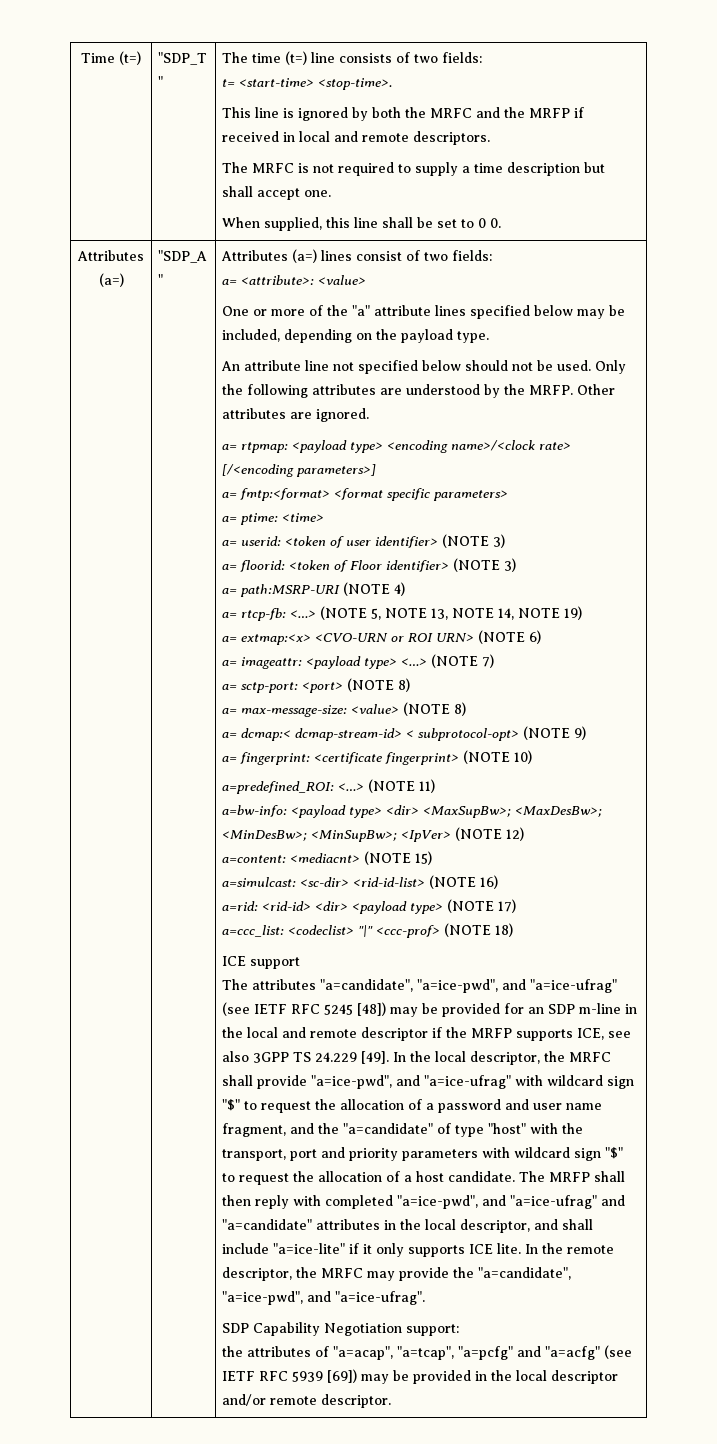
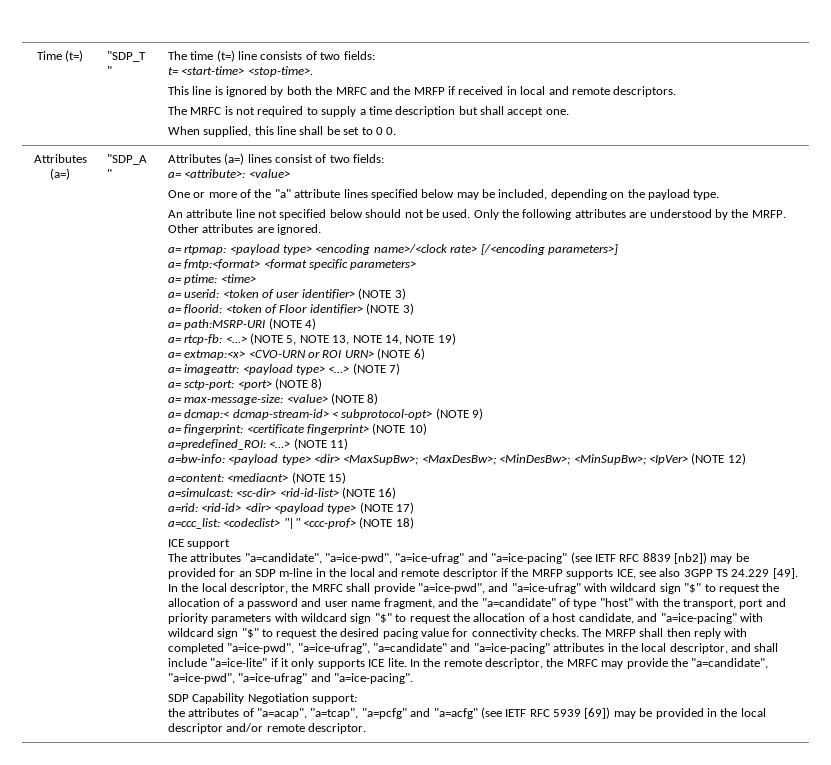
[502,979,618,993] [222,1002,387,1016] and "a=ice-ufrag" (see IETF RFC 5245 [48]) -> [395,552,708,564] "a=ice-ufrag" and "a=ice-pacing" (see IETF RFC 8839 [nb2])
[448,1171,516,1182] candidate. -> [578,613,763,624] [167,628,580,639] candidate, and "a=ice-pacing" with wildcard sign "$" to request the desired pacing value for connectivity checks.
[482,1195,626,1209] [222,1219,313,1230] and "a=ice-ufrag" and "a=candidate" -> [297,643,550,654] "a=ice-ufrag", "a=candidate" and "a=ice-pacing"
[307,1291,426,1305] and "a=ice-ufrag". -> [238,673,414,684] "a=ice-ufrag" and "a=ice-pacing".

